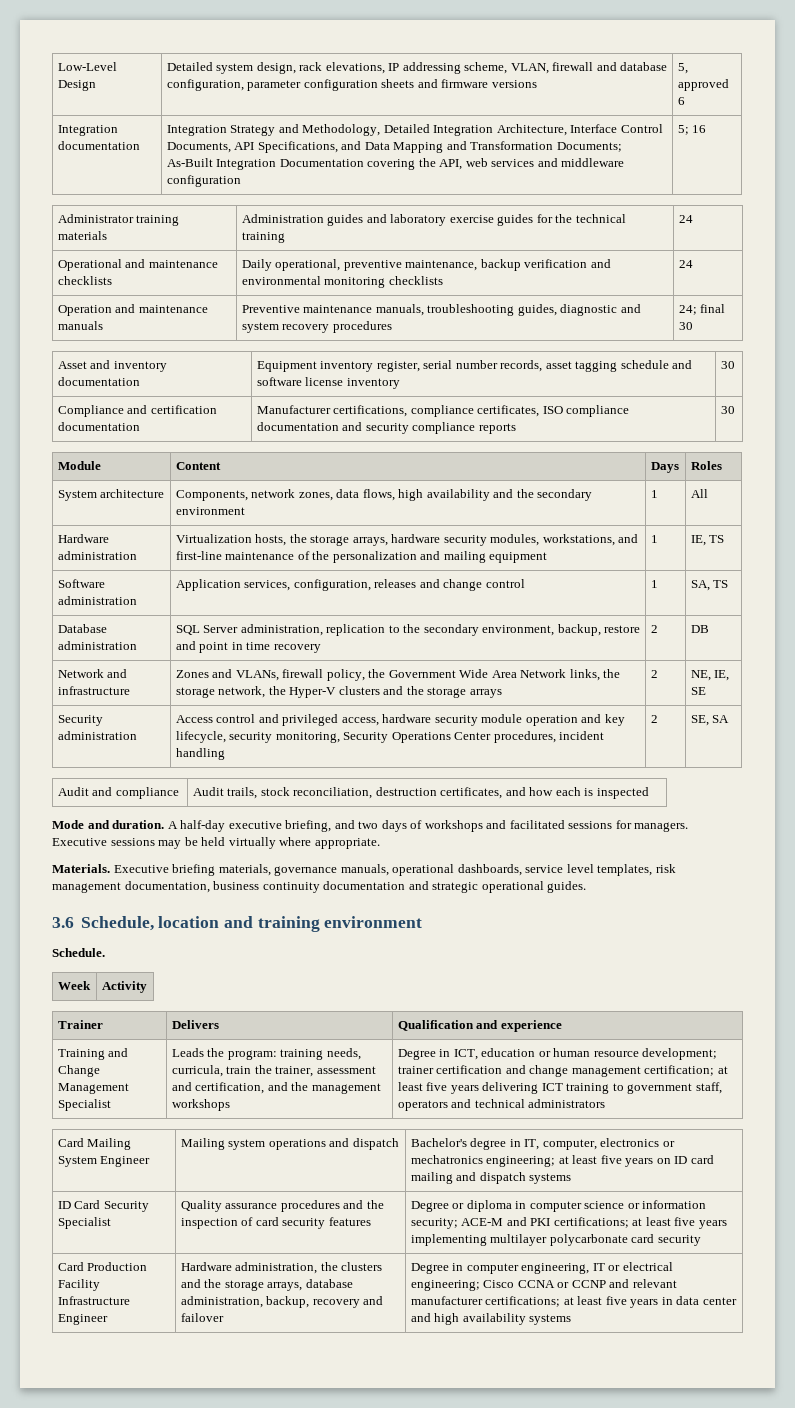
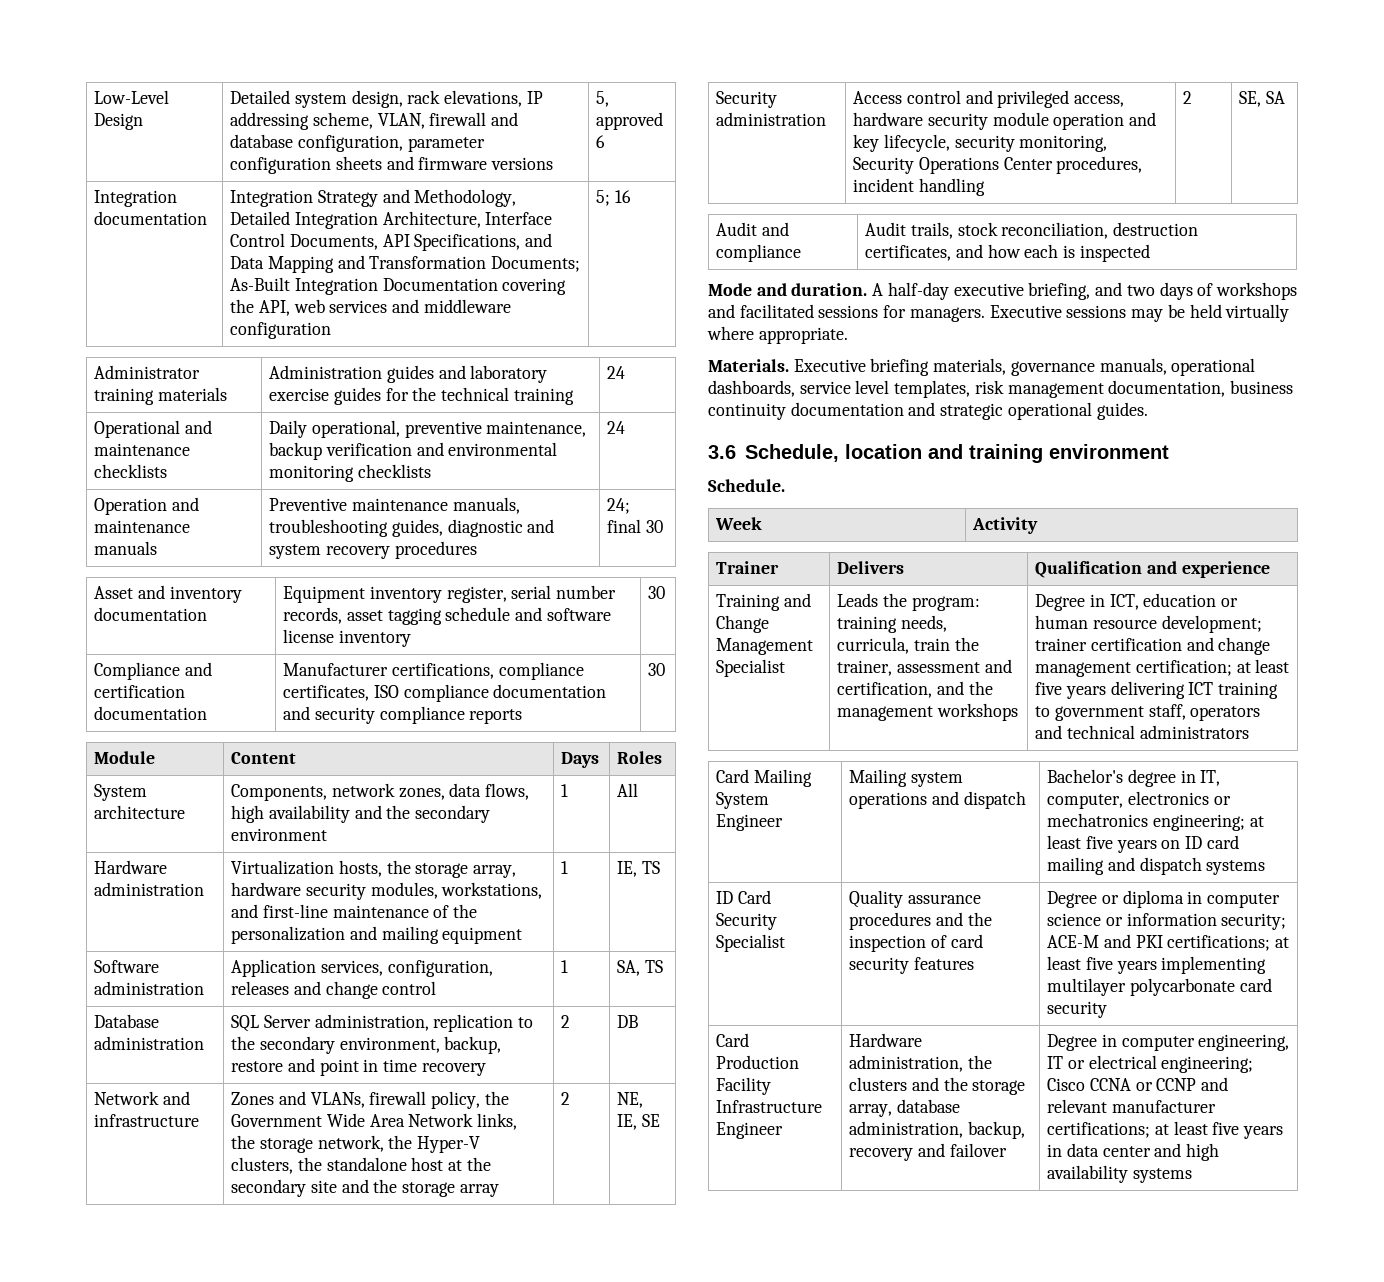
[352,537,388,546] arrays, -> [473,865,517,878] array,
[338,686,502,698] clusters and the storage arrays -> [231,1157,491,1174] [231,1179,499,1197] clusters, the standalone host at the secondary site and the storage array
[267,1282,303,1291] arrays, -> [849,1104,893,1117] array,

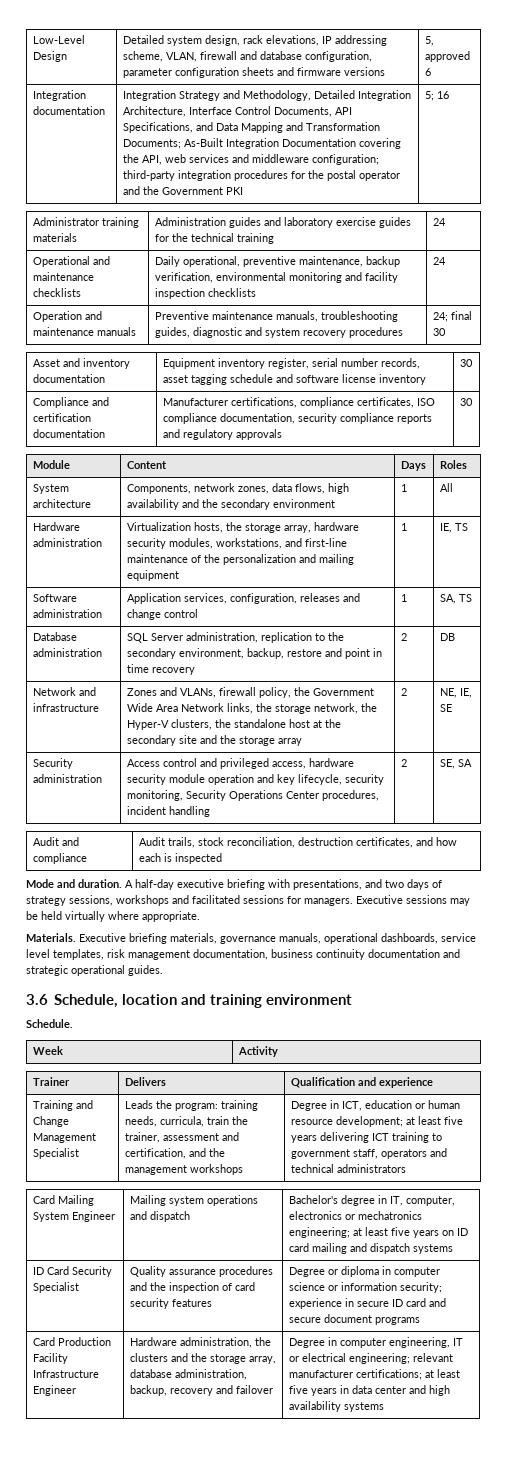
[230,322,332,339] configuration -> [311,154,379,165] [122,170,400,181] [122,186,243,195] configuration; third-party integration procedures for the postal operator and the Government PKI
[326,442,558,456] [269,465,355,482] verification and environmental monitoring -> [154,272,398,283] [154,288,205,299] verification, environmental monitoring and facility inspection
[493,684,607,698] [283,706,311,720] documentation and -> [219,413,295,424] documentation,
(523, 716) none -> [162,429,282,440] and regulatory approvals
[1028,282,1091,300] briefing, -> [227,879,362,890] briefing with presentations,
(1214, 289) none -> [26,895,113,906] strategy sessions,
[1035,637,1271,655] [1035,660,1233,677] trainer certification and change management certification; -> (403, 1121) none
[1047,934,1290,951] [1047,956,1267,974] [1047,978,1272,996] [1047,1001,1108,1018] ACE-M and PKI certifications; at least five years implementing multilayer polycarbonate card security -> [288,1298,446,1309] [288,1314,420,1325] experience in secure ID card and secure document programs
[1047,1077,1229,1091] Cisco CCNA or CCNP and -> (410, 1358) none

